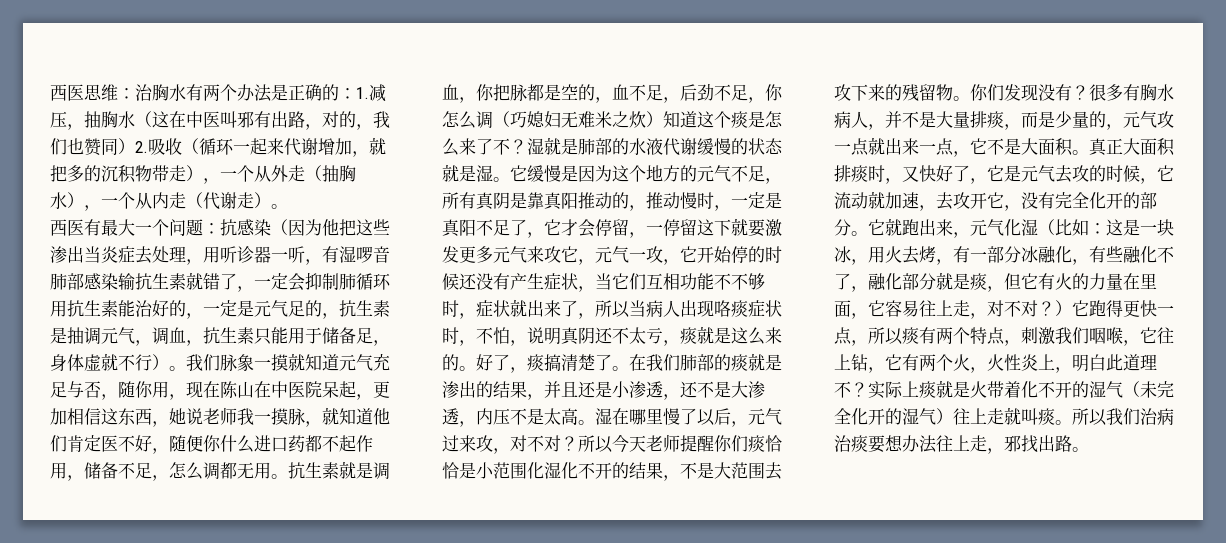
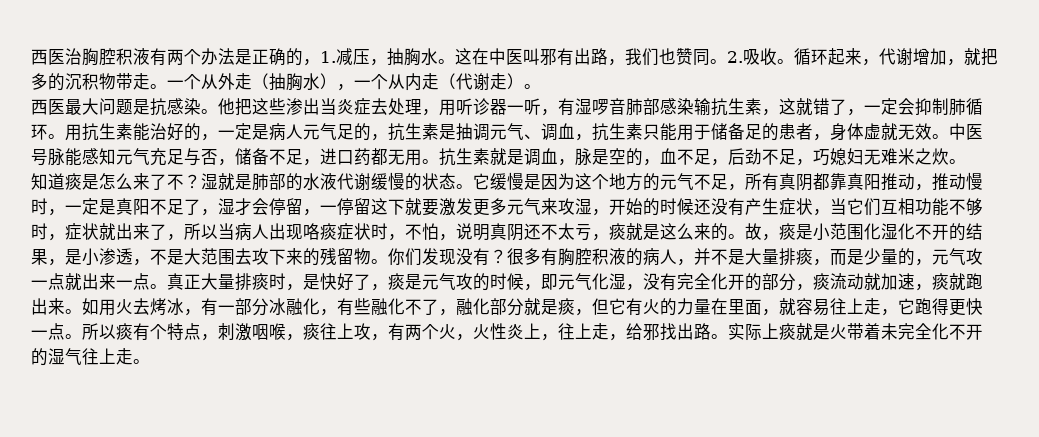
[50,84,186,101] 西医思维：治胸水 -> [31,48,150,66] 西医治胸腔积液
[339,88,356,99] ： -> [303,59,320,66] ，
[135,111,152,127] （ -> [438,59,455,64] 。
[322,111,373,130] 对的， -> (625, 62) none
[118,138,135,154] ） -> [710,59,727,64] 。
[182,138,284,155] （循环一起来 -> [777,48,879,66] 。循环起来，
[186,165,220,184] ）， -> [150,84,167,89] 。
[84,219,322,236] 有最大一个问题：抗感染（因为 -> [65,98,218,116] 最大问题是抗感染。
(186, 281) none -> [762,98,796,116] ，这
(391, 281) none -> [48,134,65,139] 。
(254, 308) none -> [269,123,303,141] 病人
[135,340,152,346] ， -> [524,134,541,139] 、
(373, 335) none -> [762,123,813,141] 的患者
[118,353,390,371] [50,381,390,400] [50,407,390,427] [50,435,373,454] [50,462,67,479] 不行）。我们脉象一摸就知道元气充足与否，随你用，现在陈山在中医院呆起，更加相信这东西，她说老师我一摸脉，就知道他们肯定医不好，随便你什么进口药都不起作用 -> [898,123,983,140] [31,148,218,166] 无效。中医号脉能感知元气充足与否
[169,462,220,480] 怎么调 -> [320,148,371,166] 进口药
[476,84,544,101] 你把脉都 -> [575,148,592,165] 脉
[765,84,783,101] [442,111,510,129] 你怎么调（ -> (813, 162) none
[646,111,731,128] ）知道这个 -> [949,159,966,164] [31,173,65,190] 。 // 知道
[442,164,493,182] 就是湿 -> (456, 181) none
[510,192,527,209] 是 -> [813,173,830,190] 都
[612,192,629,209] 的 -> (915, 181) none
[544,219,561,236] 它 -> [218,198,235,215] 湿
[561,246,748,265] 它，元气一攻，它开始停 -> [575,198,643,216] 湿，开始
[731,273,748,290] 不 -> (966, 207) none
[476,353,782,373] [442,381,765,400] [442,408,782,427] [442,434,782,454] [442,462,459,479] 好了，痰搞清楚了。在我们肺部的痰就是渗出的结果，并且还是小渗透，还不是大渗透，内压不是太高。湿在哪里慢了以后，元气过来攻，对不对？所以今天老师提醒你们痰恰恰 -> [745,223,796,241] 故，痰
(680, 478) none -> [65,248,150,266] 是小渗透，
[1157,84,1174,101] 水 -> [575,248,643,266] 腔积液的
[953,138,1073,157] ，它不是大面积 -> (150, 281) none
[1140,138,1175,156] 面积 -> [218,274,235,289] 量
[902,166,919,182] 又 -> [303,274,320,290] 是
[987,165,1174,184] [834,191,1004,211] 它是元气去攻的时候，它流动就加速，去攻开它 -> [388,273,626,291] 痰是元气攻的时候，即元气化湿
[851,218,1174,238] [834,246,868,265] 。它就跑出来，元气化湿（比如：这是一块冰， -> [796,273,983,291] [31,298,99,315] ，痰流动就加速，痰就跑出来。如
(936, 254) none -> [167,298,184,315] 冰
[868,300,885,317] 它 -> [779,298,796,315] 就
[987,300,1072,317] 对不对？） -> (898, 312) none
[851,340,868,346] ， -> [65,334,82,339] 。
[936,327,953,344] 两 -> (150, 332) none
[1055,327,1174,346] [834,354,902,373] 我们咽喉，它往上钻，它 -> [252,323,388,341] 咽喉，痰往上攻，
[1072,354,1157,372] [834,381,868,398] 明白此道理不？ -> [558,323,728,341] 往上走，给邪找出路。
(1021, 389) none -> [881,323,932,340] 未完全
[1123,381,1174,398] [834,407,1174,426] [834,435,1072,454] （未完全化开的湿气）往上走就叫痰。所以我们治病治痰要想办法往上走，邪找出路 -> [82,348,133,365] 往上走

